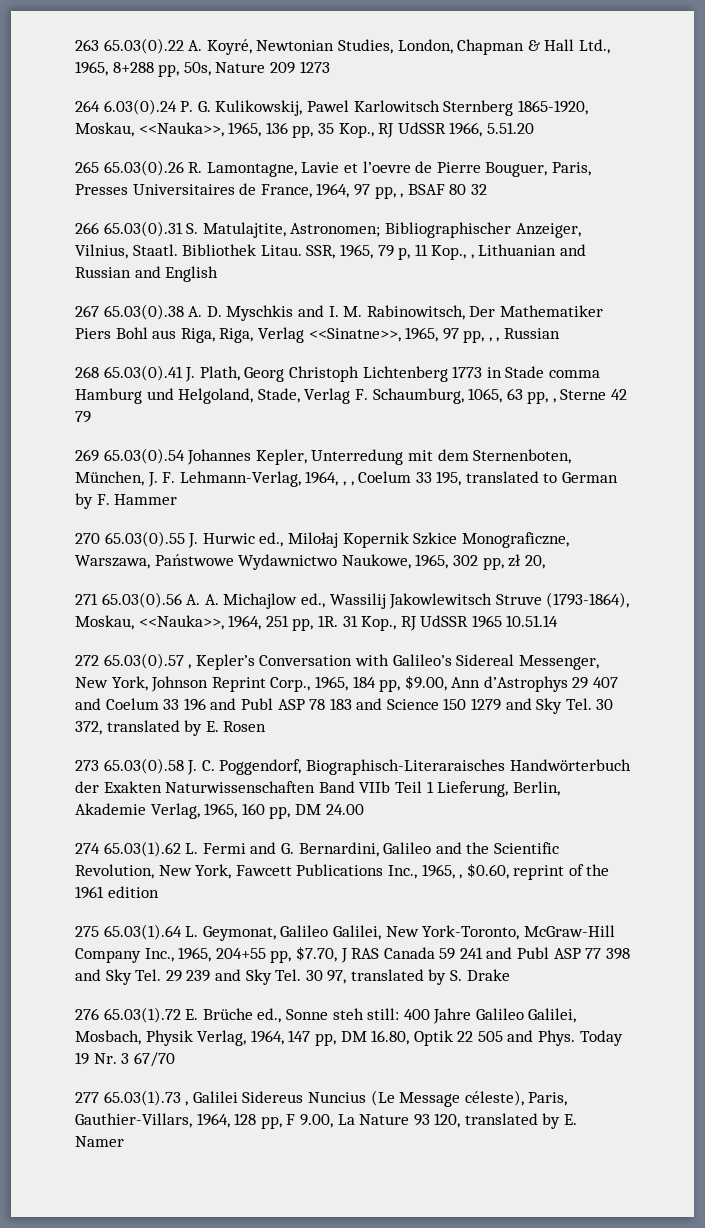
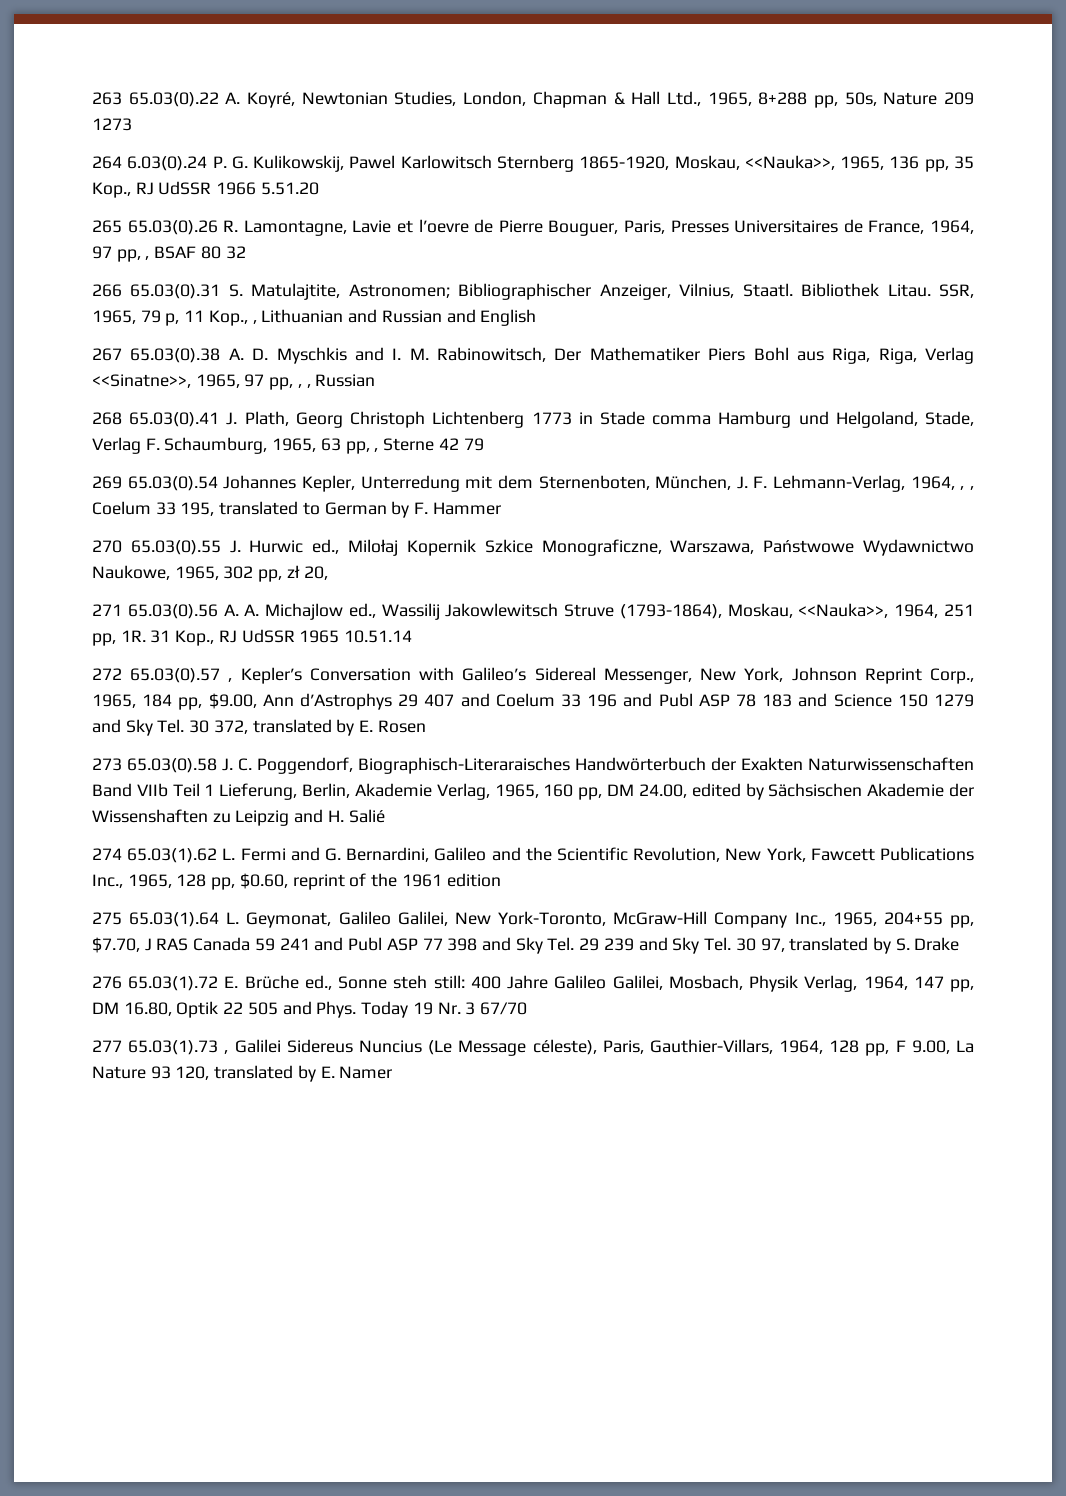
[449,122,483,137] 1966, -> [216,182,257,195] 1966
[468,388,503,403] 1065, -> [272,438,317,452] 1965,
[325,804,364,815] 24.00 -> [638,783,975,800] [92,809,385,826] 24.00, edited by Sächsischen Akademie der Wissenshaften zu Leipzig and H. Salié
[459,874,463,879] , -> [176,874,236,890] 128 pp,

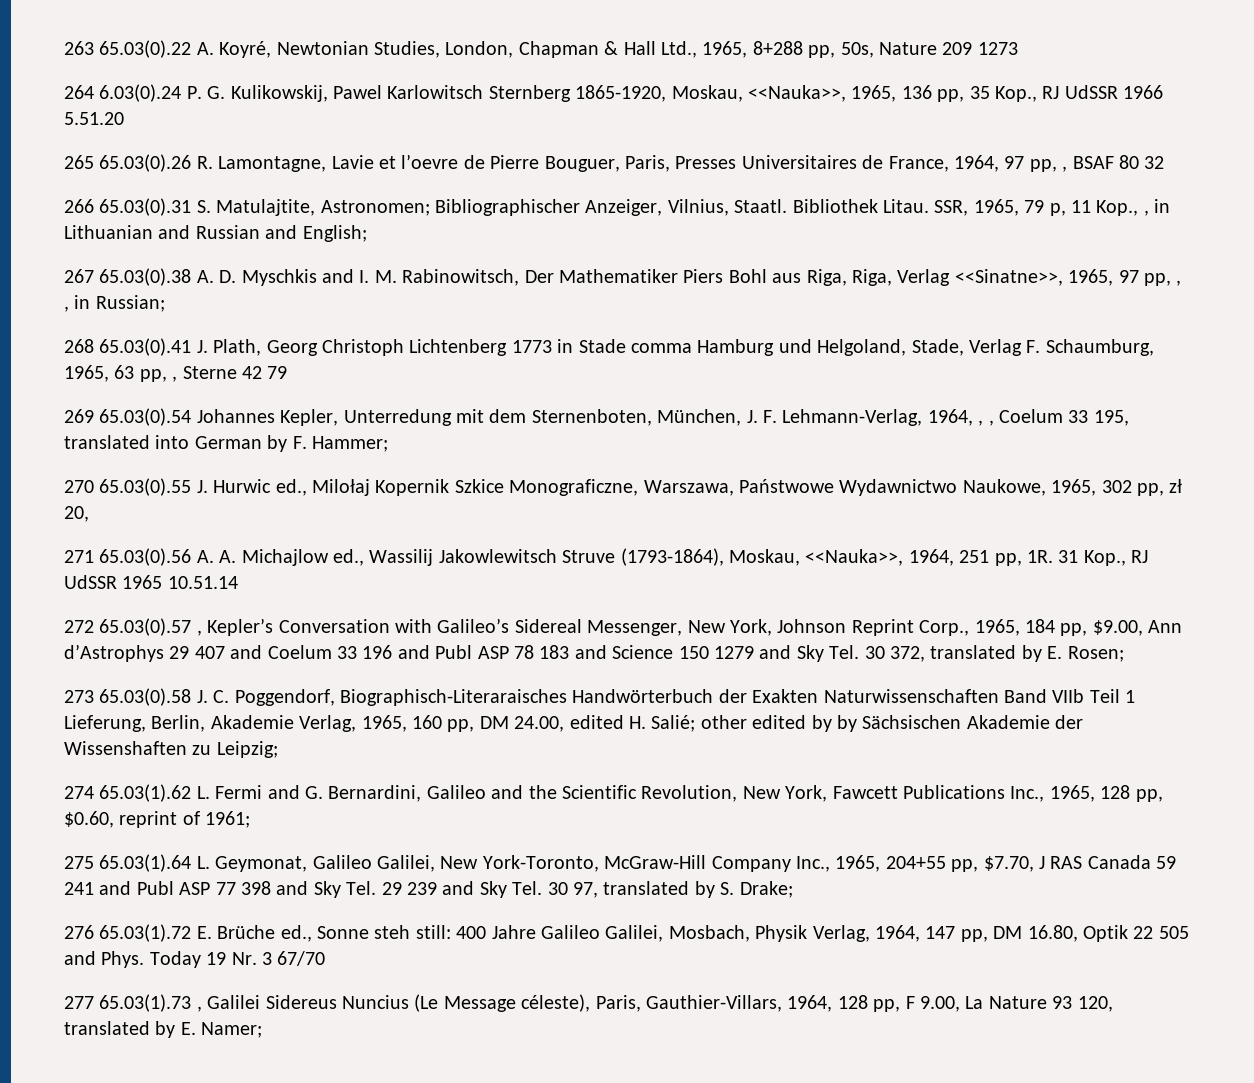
(257, 322) none -> [1154,199,1171,213] in
[480,309,537,326] English -> [302,225,367,242] English;
[315,374,376,387] Russian -> [74,295,165,312] in Russian;
[302,502,320,515] to -> [155,435,190,449] into
[432,502,501,515] Hammer -> [312,436,388,452] Hammer;
[377,720,426,733] Rosen -> [1067,646,1124,662] Rosen;
(741, 790) none -> [628,715,832,732] H. Salié; other edited by
[235,809,385,826] Leipzig and H. Salié -> [216,741,278,758] Leipzig;
[371,873,501,887] the 1961 edition -> [205,811,251,828] 1961;
[914,937,960,951] Drake -> [739,881,793,898] Drake;
[339,1066,393,1079] Namer -> [201,1022,263,1038] Namer;

